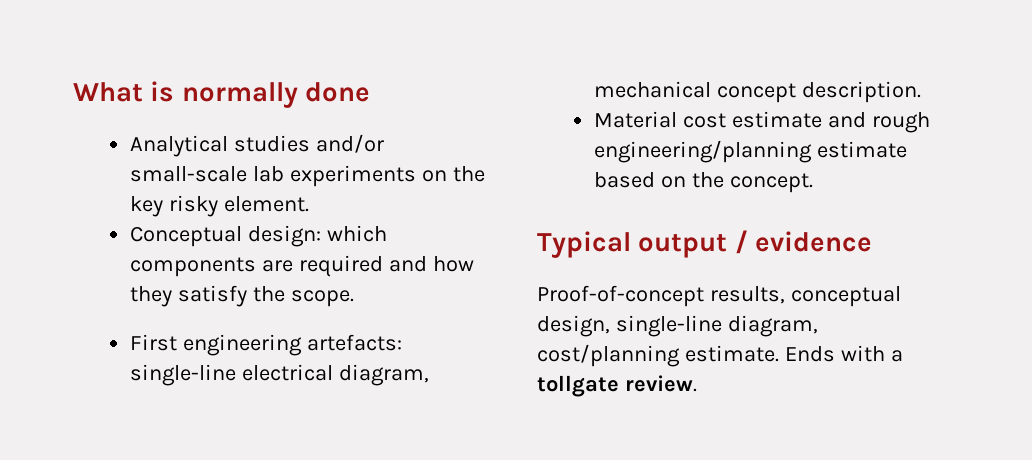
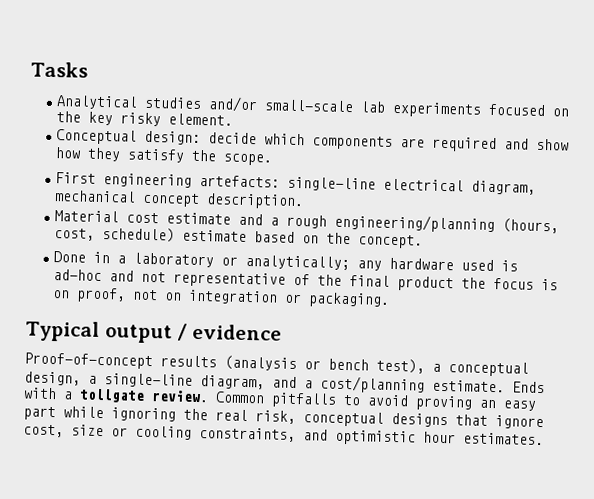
[73,81,371,108] What is normally done -> [30,61,88,78] Tasks
(416, 176) none -> [488,103,547,117] focused
(321, 236) none -> [208,132,258,145] decide
(427, 264) none -> [536,138,570,151] show
(866, 120) none -> [270,217,280,226] a
(813, 151) none -> [502,218,560,234] [54,227,176,243] (hours, cost, schedule)
(813, 183) none -> [53,251,519,272] [53,269,559,292] [52,287,391,308] // Done in a laboratory or analytically; any hardware used is ad-hoc and not representative of the final product the focus is on proof, not on integration or packaging.
[709,286,785,304] results, -> [160,355,441,374] results (analysis or bench test), a
(610, 326) none -> [88,375,97,384] a
(818, 326) none -> [272,376,313,389] and a
(697, 383) none -> [215,391,536,411] [23,406,544,430] [23,424,544,446] Common pitfalls to avoid proving an easy part while ignoring the real risk, conceptual designs that ignore cost, size or cooling constraints, and optimistic hour estimates.

